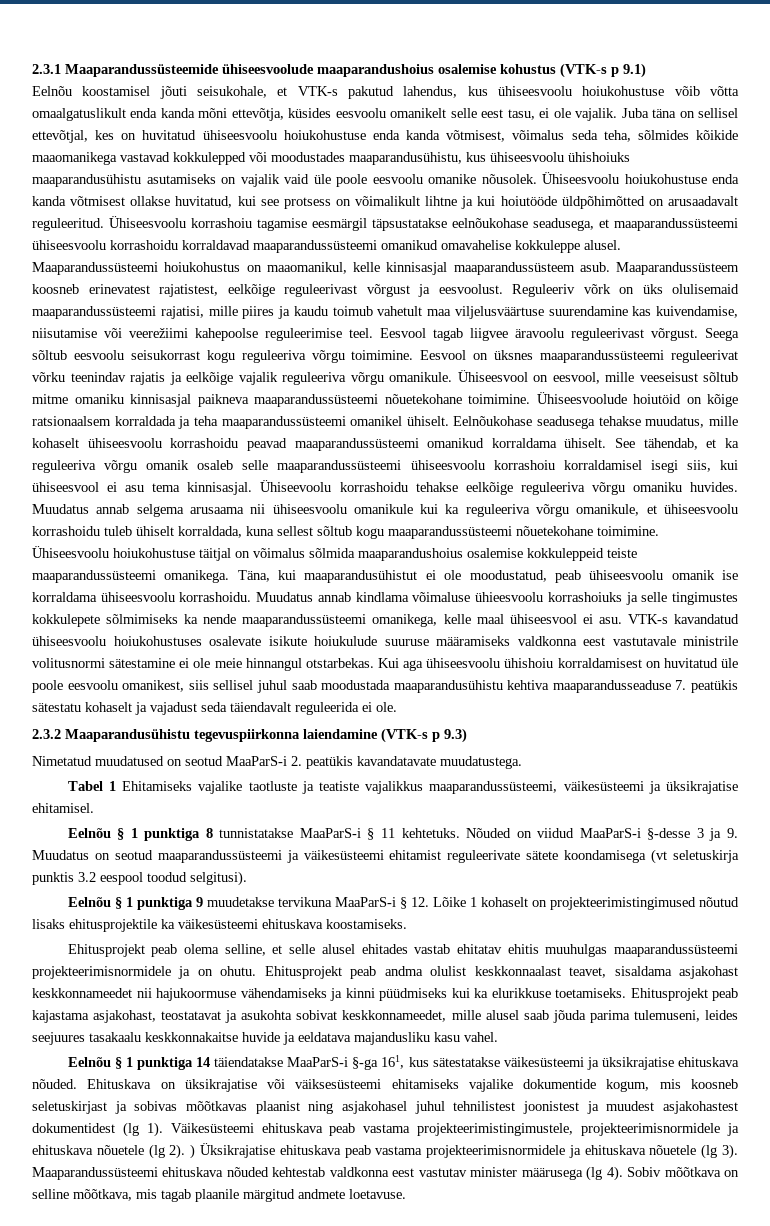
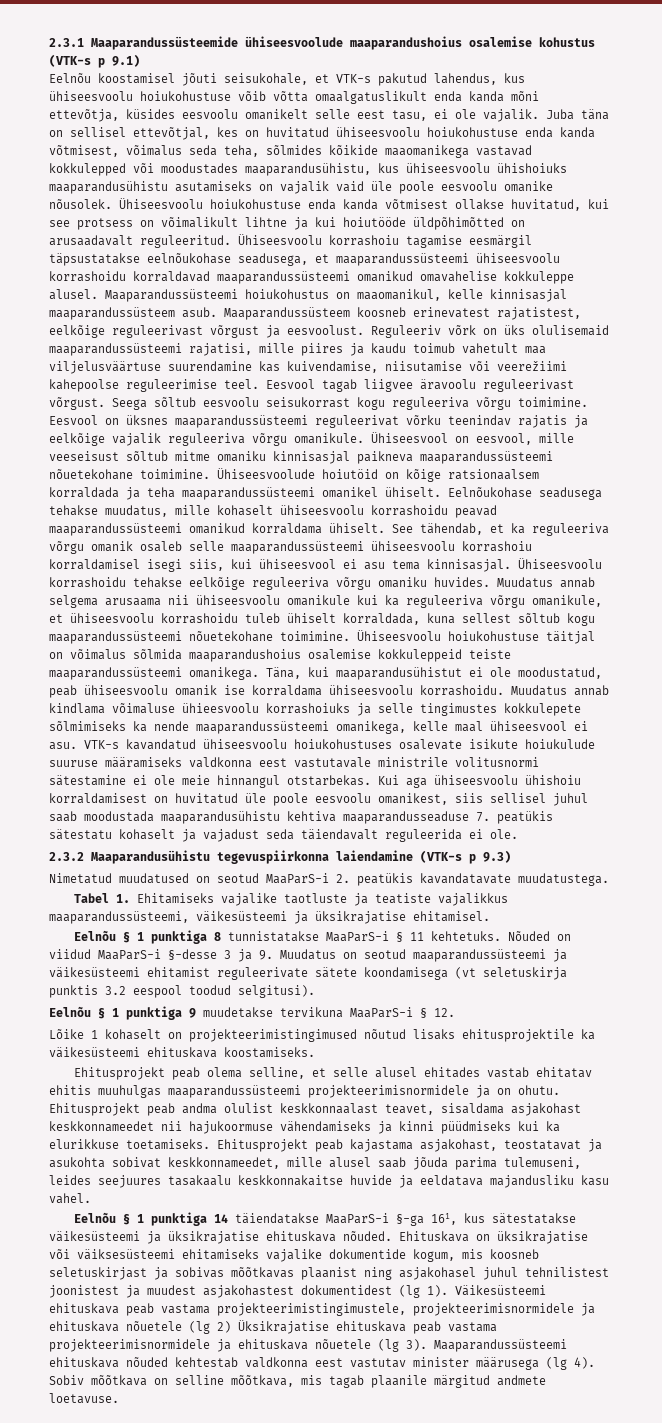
[260,480,332,492] Ühiseevoolu -> [518,558,602,569] Ühiseesvoolu
[108,781,116,791] 1 -> [115,894,130,903] 1.
(429, 902) none -> (455, 1012) //
[169,1144,196,1159] 2). ) -> [217,1321,231,1333] 2)

